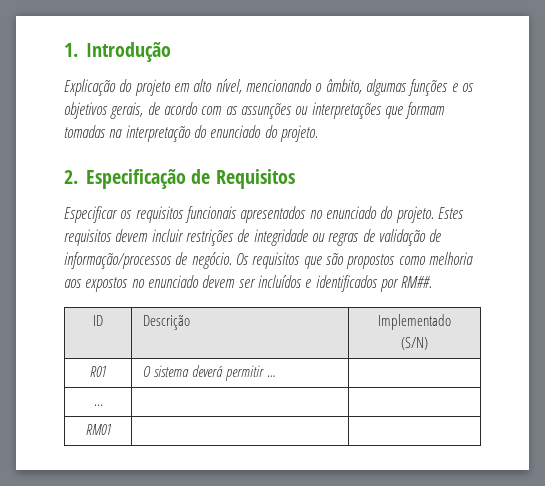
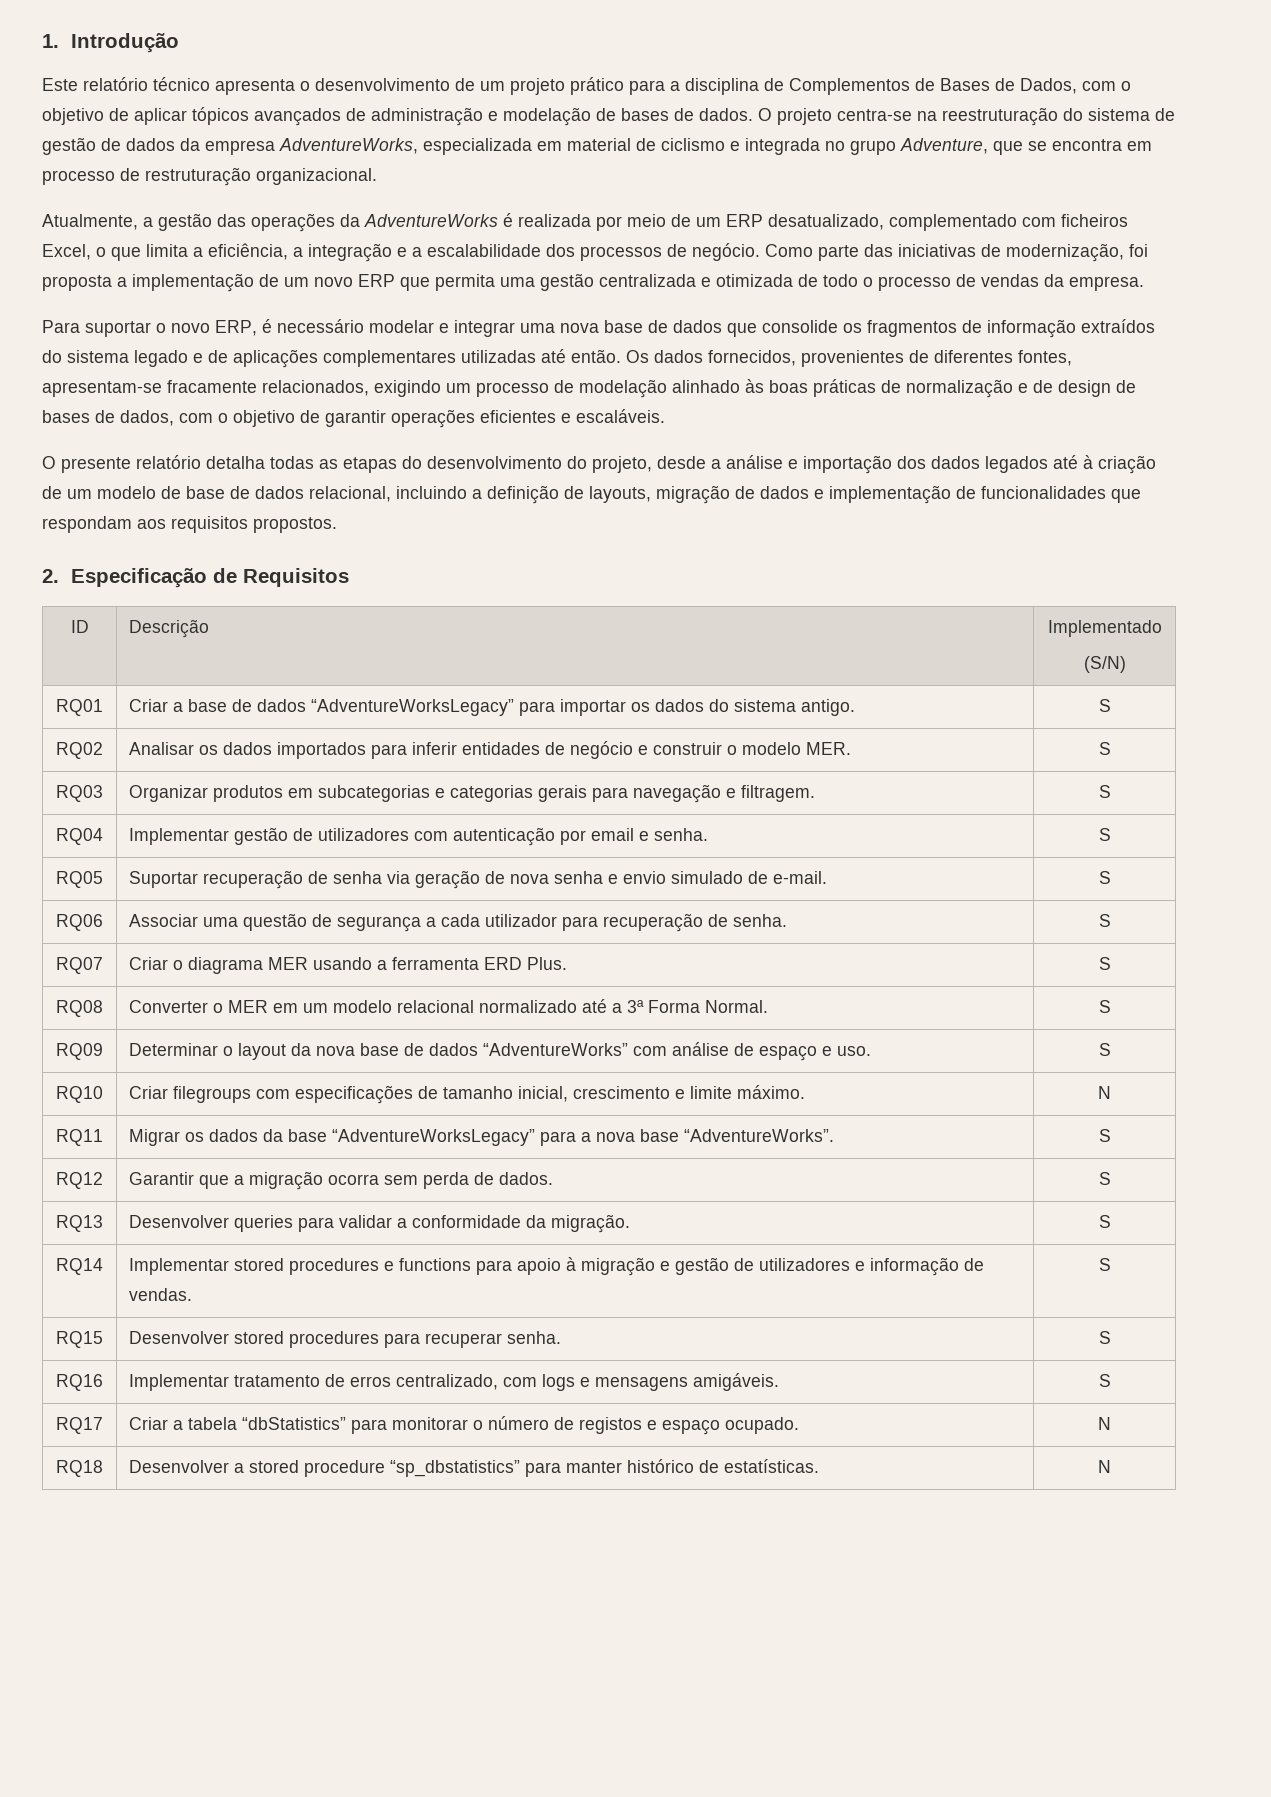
[64,79,474,96] [64,102,446,119] [64,125,318,142] [64,169,295,189] [64,206,464,223] [64,229,442,246] [64,252,473,269] [64,275,433,292] [93,315,103,326] [143,314,191,330] [378,314,451,330] [401,337,428,350] [90,366,107,377] [143,365,275,381] [93,404,103,406] [85,424,112,435] Explicação do projeto em alto nível, mencionando o âmbito, algumas funções e os objetivos gerais, de acordo com as assunções ou interpretações que formam tomadas na interpretação do enunciado do projeto. // 2. Especificação de Requisitos // Especificar os requisitos funcionais apresentados no enunciado do projeto. Estes requisitos devem incluir restrições de integridade ou regras de validação de informação/processos de negócio. Os requisitos que são propostos como melhoria aos expostos no enunciado devem ser incluídos e identificados por RM##. // ID | Descrição | Implementado // (S/N) // R01 | O sistema deverá permitir … | // … | | // RM01 | | -> [42,77,1131,95] [42,107,1175,126] [42,137,1152,155] [42,167,377,186] [42,213,1128,232] [42,243,1148,262] [42,273,1144,292] [42,319,1155,338] [42,349,1072,368] [42,379,1136,398] [42,409,665,428] [42,455,1156,474] [42,485,1141,504] [42,516,337,533] [42,568,349,588] [70,620,89,633] [129,619,210,638] [1047,620,1162,637] [1083,656,1126,673] [56,699,103,716] [129,699,856,716] [1098,699,1111,712] [56,742,103,759] [129,741,852,759] [1098,742,1111,755] [56,785,103,802] [129,784,816,803] [1098,785,1111,798] [56,828,103,845] [129,827,709,846] [1098,828,1111,841] [56,871,103,888] [129,870,828,889] [1098,871,1111,884] [56,914,103,931] [129,913,788,932] [1098,914,1111,927] [56,957,103,974] [129,957,568,974] [1098,957,1111,970] [56,1000,103,1017] [129,999,769,1013] [1098,1000,1111,1013] [56,1043,103,1060] [129,1042,872,1061] [1098,1043,1111,1056] [56,1086,103,1103] [129,1085,806,1104] [1098,1086,1111,1099] [56,1129,103,1146] [129,1129,835,1146] [1098,1129,1111,1142] [56,1172,103,1189] [129,1171,554,1190] [1098,1172,1111,1185] [56,1215,103,1232] [129,1214,631,1233] [1098,1215,1111,1228] [56,1258,103,1275] [129,1257,985,1276] [129,1288,193,1301] [1098,1258,1111,1271] [56,1331,103,1348] [129,1331,562,1348] [1098,1331,1111,1344] [56,1374,103,1391] [129,1373,780,1391] [1098,1374,1111,1387] [56,1417,103,1434] [129,1416,800,1435] [1098,1417,1111,1430] [56,1460,103,1477] [129,1459,820,1477] [1098,1460,1111,1473] Este relatório técnico apresenta o desenvolvimento de um projeto prático para a disciplina de Complementos de Bases de Dados, com o objetivo de aplicar tópicos avançados de administração e modelação de bases de dados. O projeto centra-se na reestruturação do sistema de gestão de dados da empresa AdventureWorks, especializada em material de ciclismo e integrada no grupo Adventure, que se encontra em processo de restruturação organizacional. // Atualmente, a gestão das operações da AdventureWorks é realizada por meio de um ERP desatualizado, complementado com ficheiros Excel, o que limita a eficiência, a integração e a escalabilidade dos processos de negócio. Como parte das iniciativas de modernização, foi proposta a implementação de um novo ERP que permita uma gestão centralizada e otimizada de todo o processo de vendas da empresa. // Para suportar o novo ERP, é necessário modelar e integrar uma nova base de dados que consolide os fragmentos de informação extraídos do sistema legado e de aplicações complementares utilizadas até então. Os dados fornecidos, provenientes de diferentes fontes, apresentam-se fracamente relacionados, exigindo um processo de modelação alinhado às boas práticas de normalização e de design de bases de dados, com o objetivo de garantir operações eficientes e escaláveis. // O presente relatório detalha todas as etapas do desenvolvimento do projeto, desde a análise e importação dos dados legados até à criação de um modelo de base de dados relacional, incluindo a definição de layouts, migração de dados e implementação de funcionalidades que respondam aos requisitos propostos. // 2. Especificação de Requisitos // ID | Descrição | Implementado // (S/N) // RQ01 | Criar a base de dados “AdventureWorksLegacy” para importar os dados do sistema antigo. | S // RQ02 | Analisar os dados importados para inferir entidades de negócio e construir o modelo MER. | S // RQ03 | Organizar produtos em subcategorias e categorias gerais para navegação e filtragem. | S // RQ04 | Implementar gestão de utilizadores com autenticação por email e senha. | S // RQ05 | Suportar recuperação de senha via geração de nova senha e envio simulado de e-mail. | S // RQ06 | Associar uma questão de segurança a cada utilizador para recuperação de senha. | S // RQ07 | Criar o diagrama MER usando a ferramenta ERD Plus. | S // RQ08 | Converter o MER em um modelo relacional normalizado até a 3ª Forma Normal. | S // RQ09 | Determinar o layout da nova base de dados “AdventureWorks” com análise de espaço e uso. | S // RQ10 | Criar filegroups com especificações de tamanho inicial, crescimento e limite máximo. | N // RQ11 | Migrar os dados da base “AdventureWorksLegacy” para a nova base “AdventureWorks”. | S // RQ12 | Garantir que a migração ocorra sem perda de dados. | S // RQ13 | Desenvolver queries para validar a conformidade da migração. | S // RQ14 | Implementar stored procedures e functions para apoio à migração e gestão de utilizadores e informação de vendas. | S // RQ15 | Desenvolver stored procedures para recuperar senha. | S // RQ16 | Implementar tratamento de erros centralizado, com logs e mensagens amigáveis. | S // RQ17 | Criar a tabela “dbStatistics” para monitorar o número de registos e espaço ocupado. | N // RQ18 | Desenvolver a stored procedure “sp_dbstatistics” para manter histórico de estatísticas. | N

